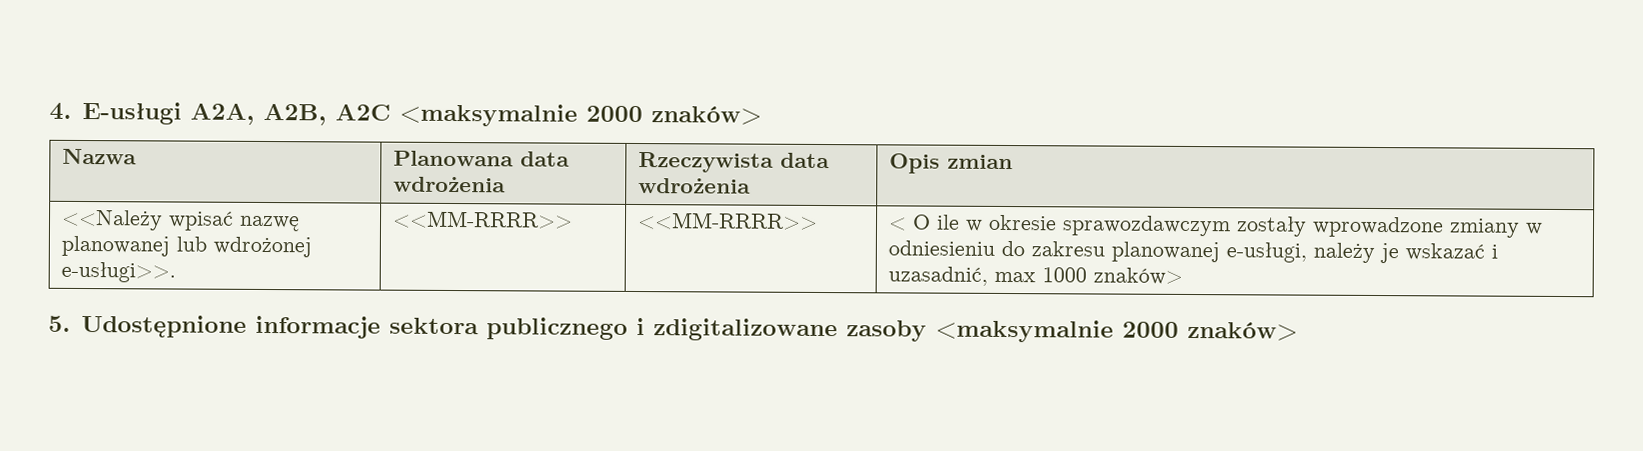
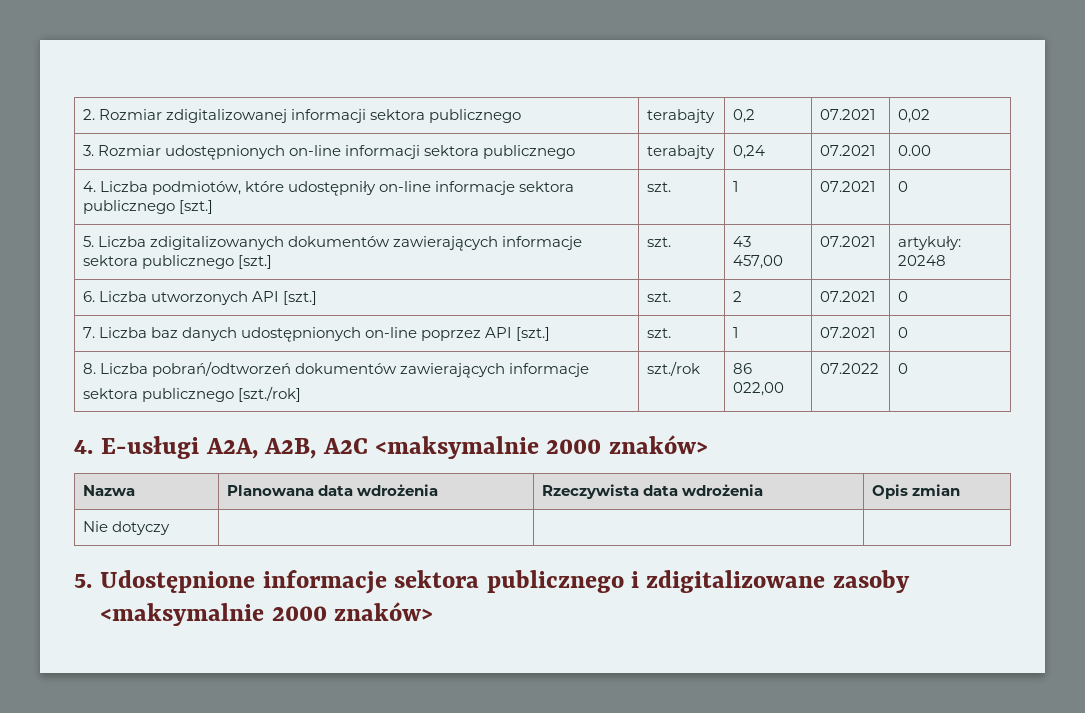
(49, 111) none -> [82,109,522,123] [646,109,715,123] [732,109,755,123] [819,109,875,120] [897,109,930,123] [82,145,576,160] [646,145,715,159] [732,145,765,159] [819,145,875,156] [897,145,931,156] [82,181,575,196] [82,200,213,214] [646,182,671,192] [732,181,738,192] [819,181,875,192] [897,181,908,192] [82,236,583,251] [82,255,273,269] [646,237,671,247] [732,236,751,247] [732,255,783,269] [819,236,875,247] [897,236,961,250] [897,255,946,266] [82,291,318,305] [646,292,671,302] [732,291,742,302] [819,291,875,302] [897,291,908,302] [82,327,551,342] [646,328,671,338] [732,327,738,338] [819,327,875,338] [897,327,908,338] [82,361,590,378] [82,386,302,402] [646,361,700,376] [732,363,752,374] [732,382,784,396] [819,363,879,374] [897,363,908,374] 2. Rozmiar zdigitalizowanej informacji sektora publicznego | terabajty | 0,2 | 07.2021 | 0,02 // 3. Rozmiar udostępnionych on-line informacji sektora publicznego | terabajty | 0,24 | 07.2021 | 0.00 // 4. Liczba podmiotów, które udostępniły on-line informacje sektora publicznego [szt.] | szt. | 1 | 07.2021 | 0 // 5. Liczba zdigitalizowanych dokumentów zawierających informacje sektora publicznego [szt.] | szt. | 43 457,00 | 07.2021 | artykuły: 20248 // 6. Liczba utworzonych API [szt.] | szt. | 2 | 07.2021 | 0 // 7. Liczba baz danych udostępnionych on-line poprzez API [szt.] | szt. | 1 | 07.2021 | 0 // 8. Liczba pobrań/odtworzeń dokumentów zawierających informacje // sektora publicznego [szt./rok] | szt./rok | 86 022,00 | 07.2022 | 0 //
[61,209,301,232] [61,235,313,258] [61,261,177,283] [392,210,574,229] [637,212,819,230] [888,214,1544,238] [888,240,1499,264] [888,266,1184,286] <<Należy wpisać nazwę planowanej lub wdrożonej e-usługi>>. | <<MM-RRRR>> | <<MM-RRRR>> | < O ile w okresie sprawozdawczym zostały wprowadzone zmiany w odniesieniu do zakresu planowanej e-usługi, należy je wskazać i uzasadnić, max 1000 znaków> -> [82,521,170,535] Nie dotyczy | | |

